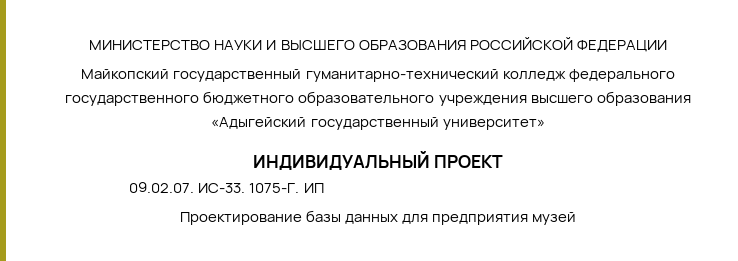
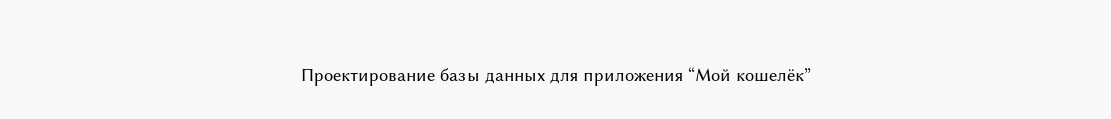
[89,37,667,52] [81,69,675,82] [65,91,691,106] [211,117,545,130] [252,151,504,170] [129,182,324,193] МИНИСТЕРСТВО НАУКИ И ВЫСШЕГО ОБРАЗОВАНИЯ РОССИЙСКОЙ ФЕДЕРАЦИИ // Майкопский государственный гуманитарно-технический колледж федерального государственного бюджетного образовательного учреждения высшего образования «Адыгейский государственный университет» // ИНДИВИДУАЛЬНЫЙ ПРОЕКТ // 09.02.07. ИС-33. 1075-Г. ИП // -> (300, 77) none
[432,212,577,225] предприятия музей -> [582,67,811,86] приложения “Мой кошелёк”

